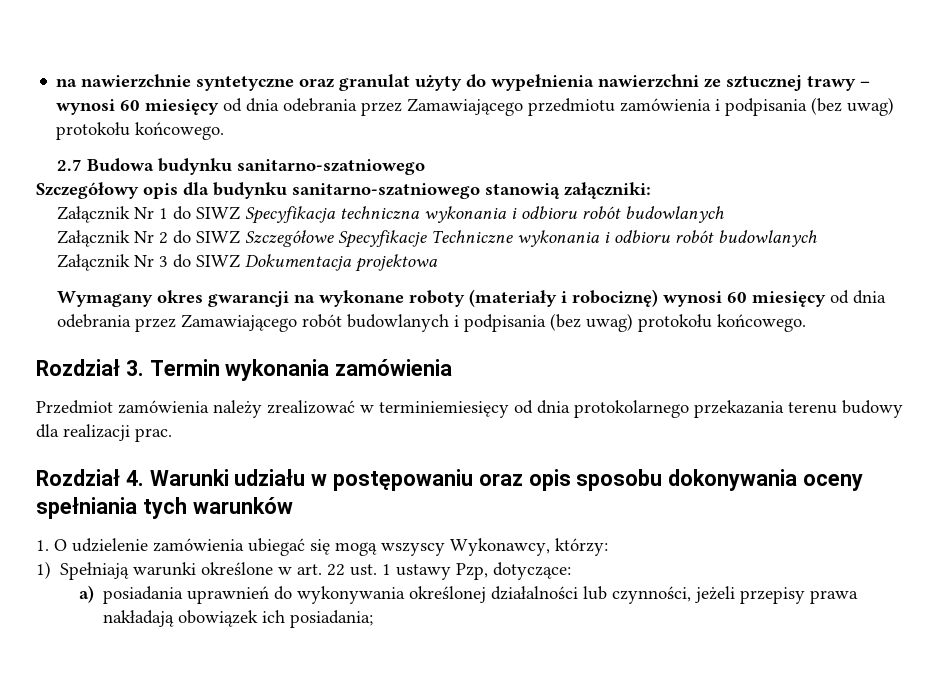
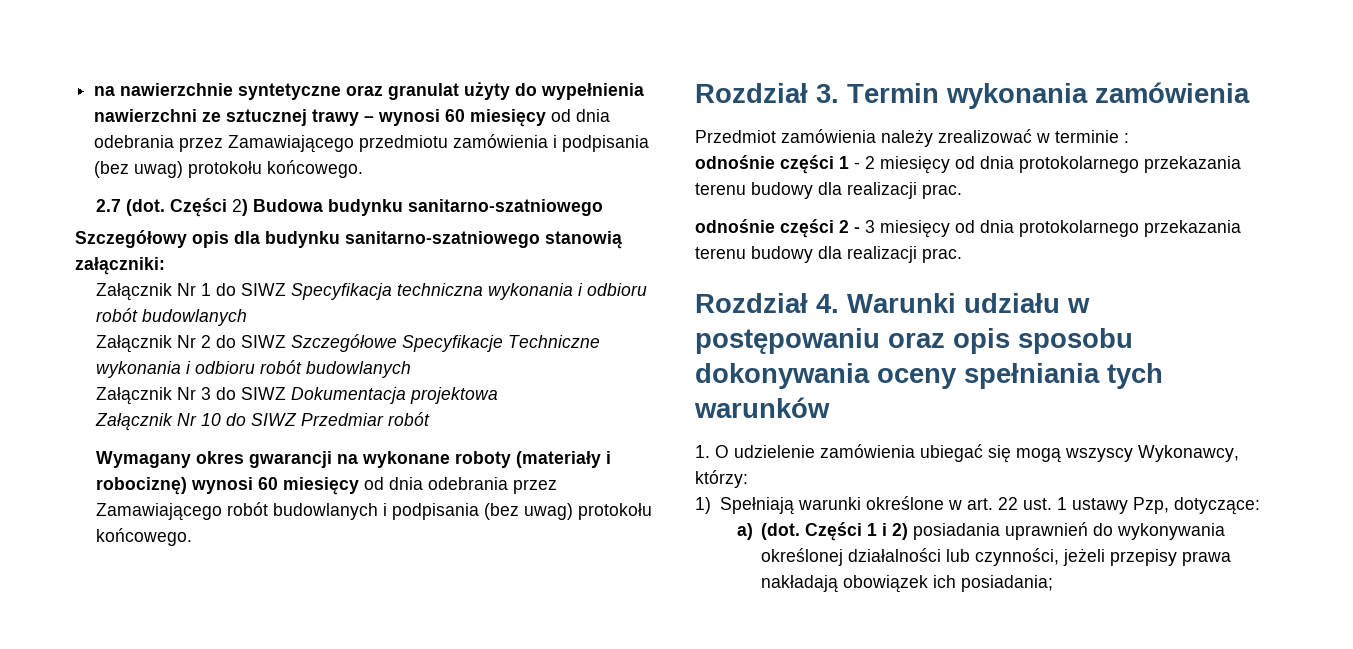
(83, 165) none -> [125,198,248,217] (dot. Części 2)
(439, 263) none -> [94,412,430,431] // Załącznik Nr 10 do SIWZ Przedmiar robót
[379,401,509,418] terminiemiesięcy -> [1055,130,1129,143] [695,155,1241,174] [695,182,962,199] [695,219,950,238] terminie : // odnośnie części 1 - 2 miesięcy od dnia protokolarnego przekazania terenu budowy dla realizacji prac. // odnośnie części 2 - 3 miesięcy
(94, 594) none -> [761,522,909,541] (dot. Części 1 i 2)

